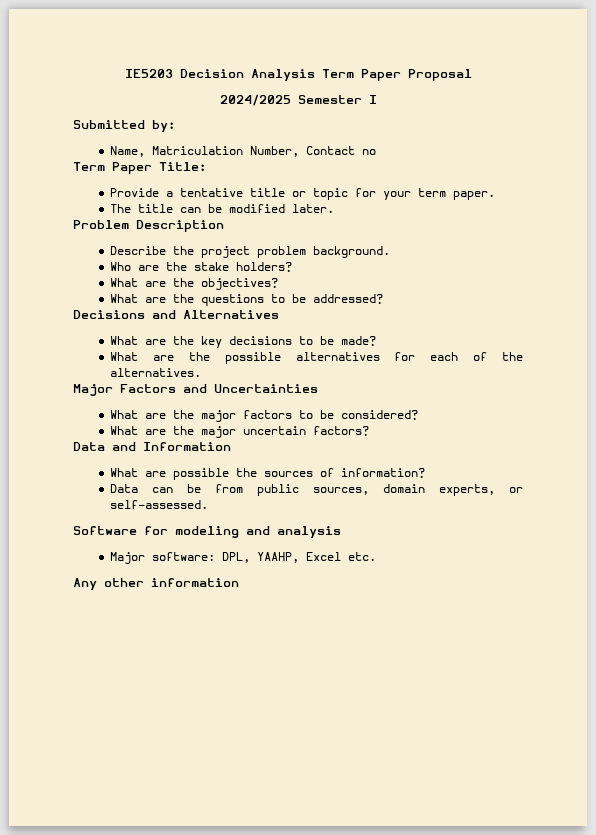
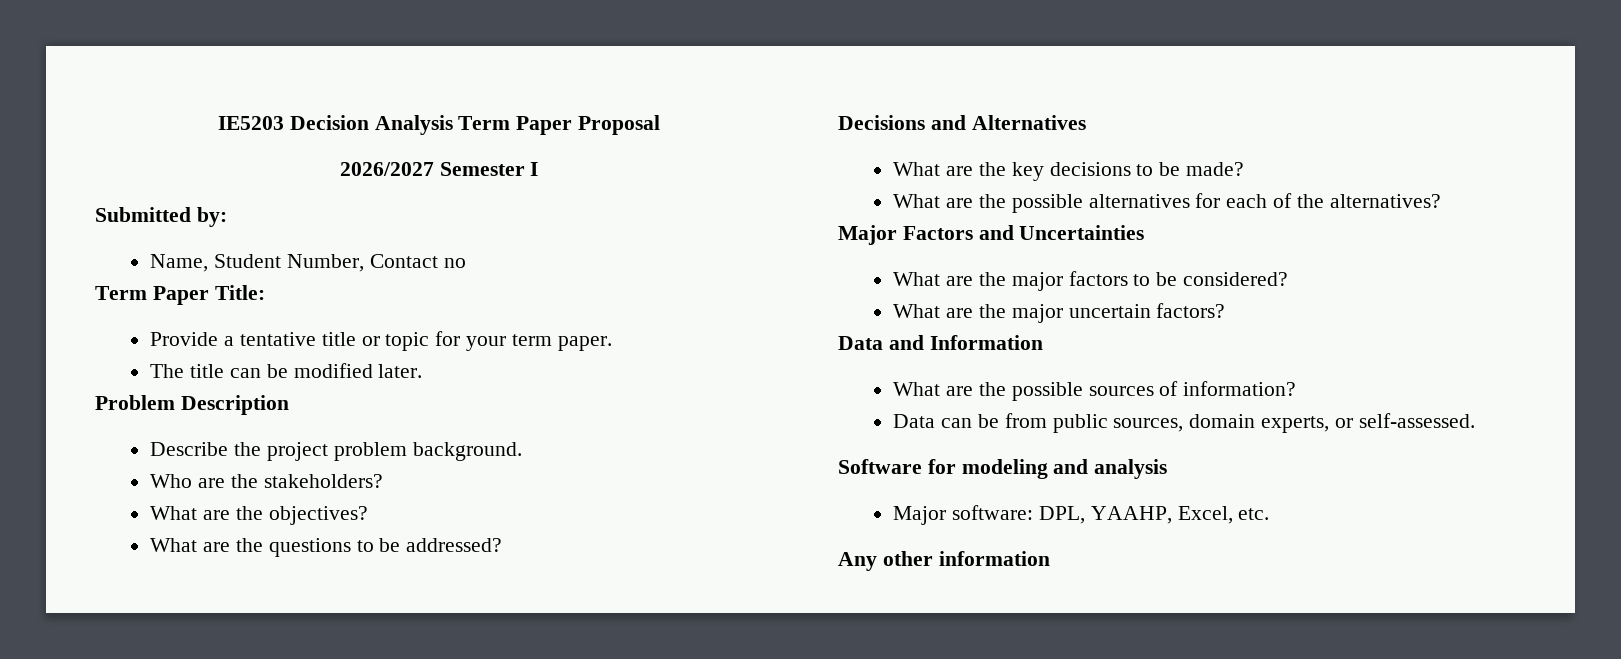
[219,94,291,106] 2024/2025 -> [339,162,434,176] 2026/2027
[152,146,244,155] Matriculation -> [214,254,282,268] Student
[194,262,293,272] stake holders? -> [263,474,383,488] stakeholders?
[110,368,202,377] alternatives. -> [1329,194,1441,208] alternatives?
[173,468,258,480] possible the -> [978,382,1083,401] the possible
[306,552,342,561] Excel -> [1177,506,1233,524] Excel,

